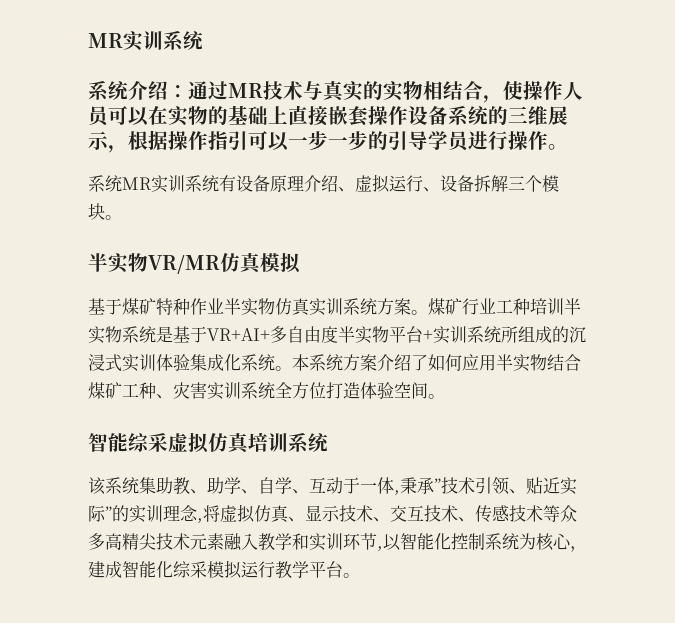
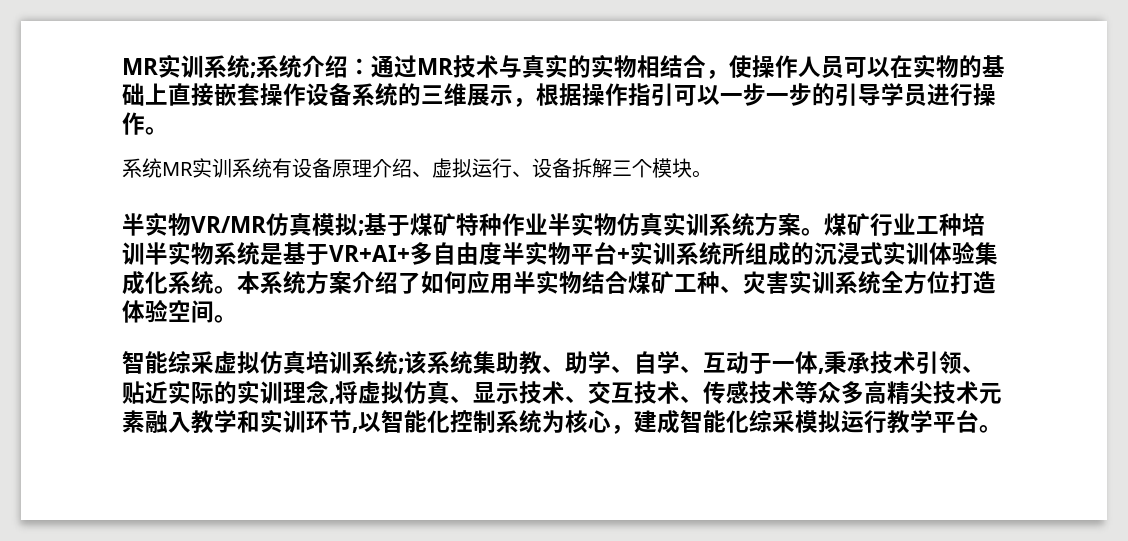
[88,30,204,51] MR实训系统 // -> [122,54,256,78] MR实训系统;
(301, 263) // -> [358,220,364,236] ;
(329, 442) // -> [398,358,404,374] ;
[434,478,441,492] ” -> (870, 363) none
[105,506,112,520] ” -> (214, 392) none

